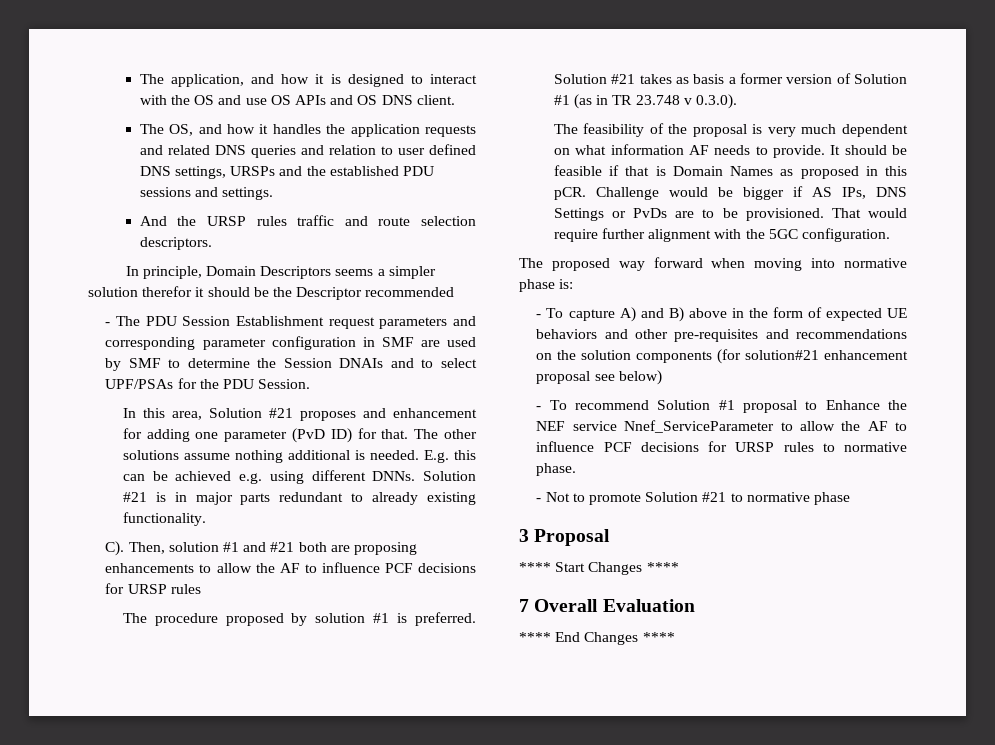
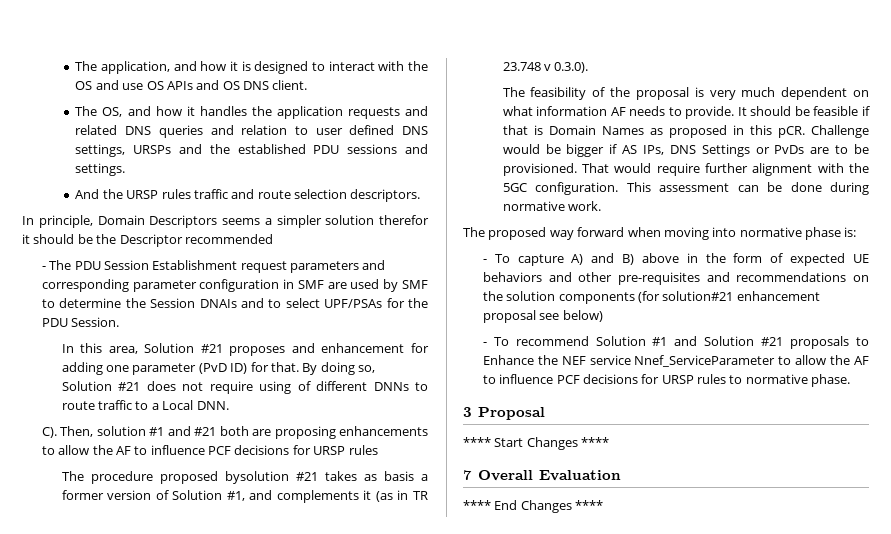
[414,429,477,439] [122,450,476,463] [122,470,476,484] [122,492,476,505] [122,512,206,526] The other solutions assume nothing additional is needed. E.g. this can be achieved e.g. using different DNNs. Solution #21 is in major parts redundant to already existing functionality. -> [302,362,376,375] [61,381,428,394] [61,400,229,410] By doing so, Solution #21 does not require using of different DNNs to route traffic to a Local DNN.
[291,612,477,626] [553,74,607,84] by solution #1 is preferred. Solution -> [224,471,289,484] bysolution
[553,95,570,105] #1 -> [226,490,372,503] #1, and complements it
(890, 235) none -> [626,182,869,195] [502,201,602,211] This assessment can be done during normative work.
[743,400,798,413] proposal -> [674,336,850,349] and Solution #21 proposals
[536,492,850,505] // - Not to promote Solution #21 to normative phase -> (851, 380) none

